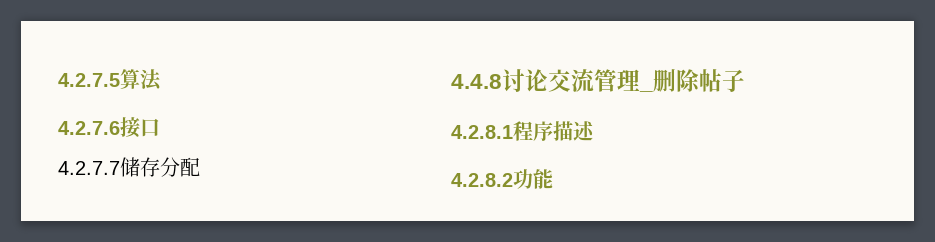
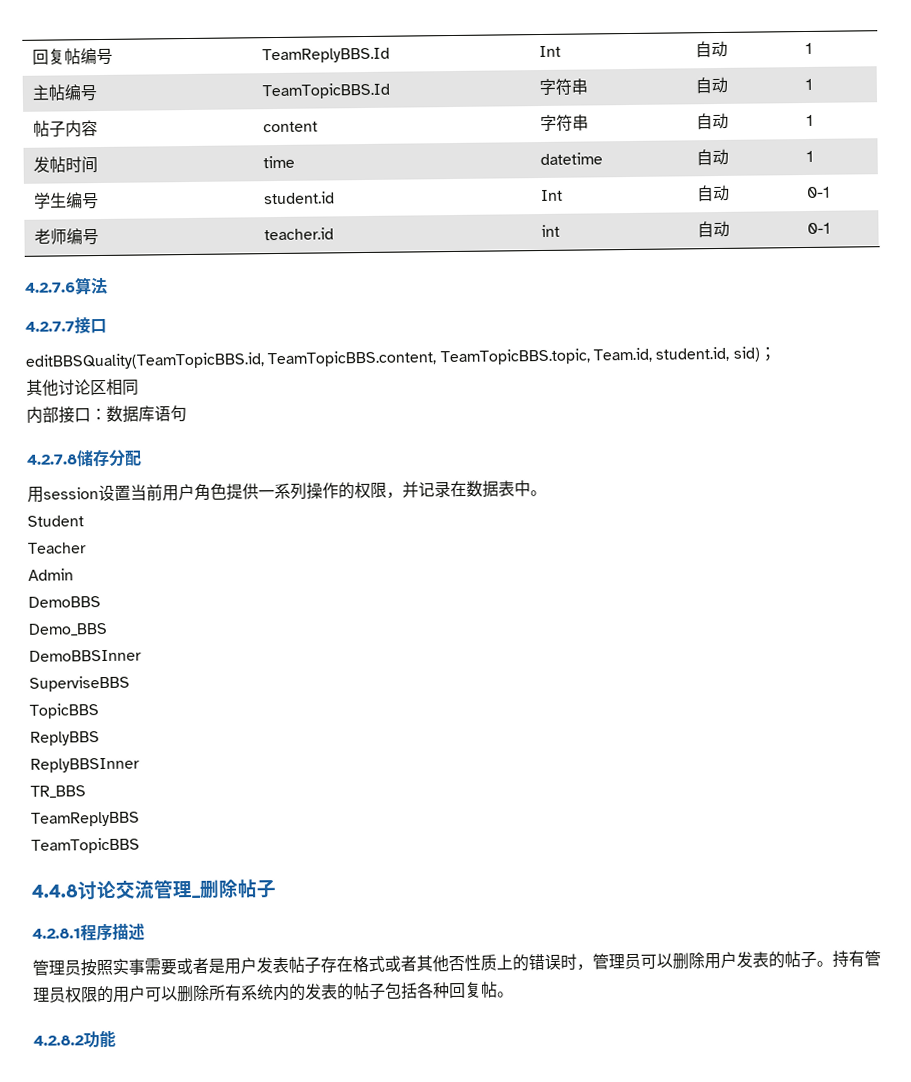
[58,73,120,87] 4.2.7.5 -> [32,47,114,66] [262,47,391,64] [539,45,562,58] [695,40,729,58] [805,42,813,54] [32,84,98,102] [262,82,391,100] [539,78,589,96] [695,76,729,94] [805,78,813,90] [33,120,99,138] [263,121,319,133] [540,114,590,132] [696,112,730,130] [806,114,814,126] [33,156,99,174] [263,155,296,169] [540,152,604,166] [696,148,730,166] [806,150,814,162] [34,192,100,210] [264,191,336,205] [541,189,564,202] [696,184,731,202] [807,186,831,198] [34,228,100,246] [264,227,335,241] [541,224,561,238] [697,220,731,238] [807,222,831,234] [25,282,76,293] 回复帖编号 | TeamReplyBBS.Id | Int | 自动 | 1 // 主帖编号 | TeamTopicBBS.Id | 字符串 | 自动 | 1 // 帖子内容 | content | 字符串 | 自动 | 1 // 发帖时间 | time | datetime | 自动 | 1 // 学生编号 | student.id | Int | 自动 | 0-1 // 老师编号 | teacher.id | int | 自动 | 0-1 // 4.2.7.6
[58,121,120,135] 4.2.7.6 -> [25,321,75,332] 4.2.7.7
[58,157,200,177] 4.2.7.7储存分配 -> [25,346,776,370] [26,378,139,397] [26,405,187,424] [26,449,142,467] [27,480,547,503] [27,515,84,527] [27,542,87,554] [28,568,74,581] [28,596,101,608] [28,622,108,637] [29,649,142,662] [29,675,130,692] [29,703,99,719] [30,731,100,746] [30,757,140,773] [30,785,86,799] [31,811,140,827] [31,837,140,854] editBBSQuality(TeamTopicBBS.id, TeamTopicBBS.content, TeamTopicBBS.topic, Team.id, student.id, sid)； // 其他讨论区相同 // 内部接口：数据库语句 // 4.2.7.8储存分配 // 用session设置当前用户角色提供一系列操作的权限，并记录在数据表中。 // Student // Teacher // Admin // DemoBBS // Demo_BBS // DemoBBSInner // SuperviseBBS // TopicBBS // ReplyBBS // ReplyBBSInner // TR_BBS // TeamReplyBBS // TeamTopicBBS
(595, 131) none -> [32,950,881,977] [33,981,514,1004] // 管理员按照实事需要或者是用户发表帖子存在格式或者其他否性质上的错误时，管理员可以删除用户发表的帖子。持有管理员权限的用户可以删除所有系统内的发表的帖子包括各种回复帖。

